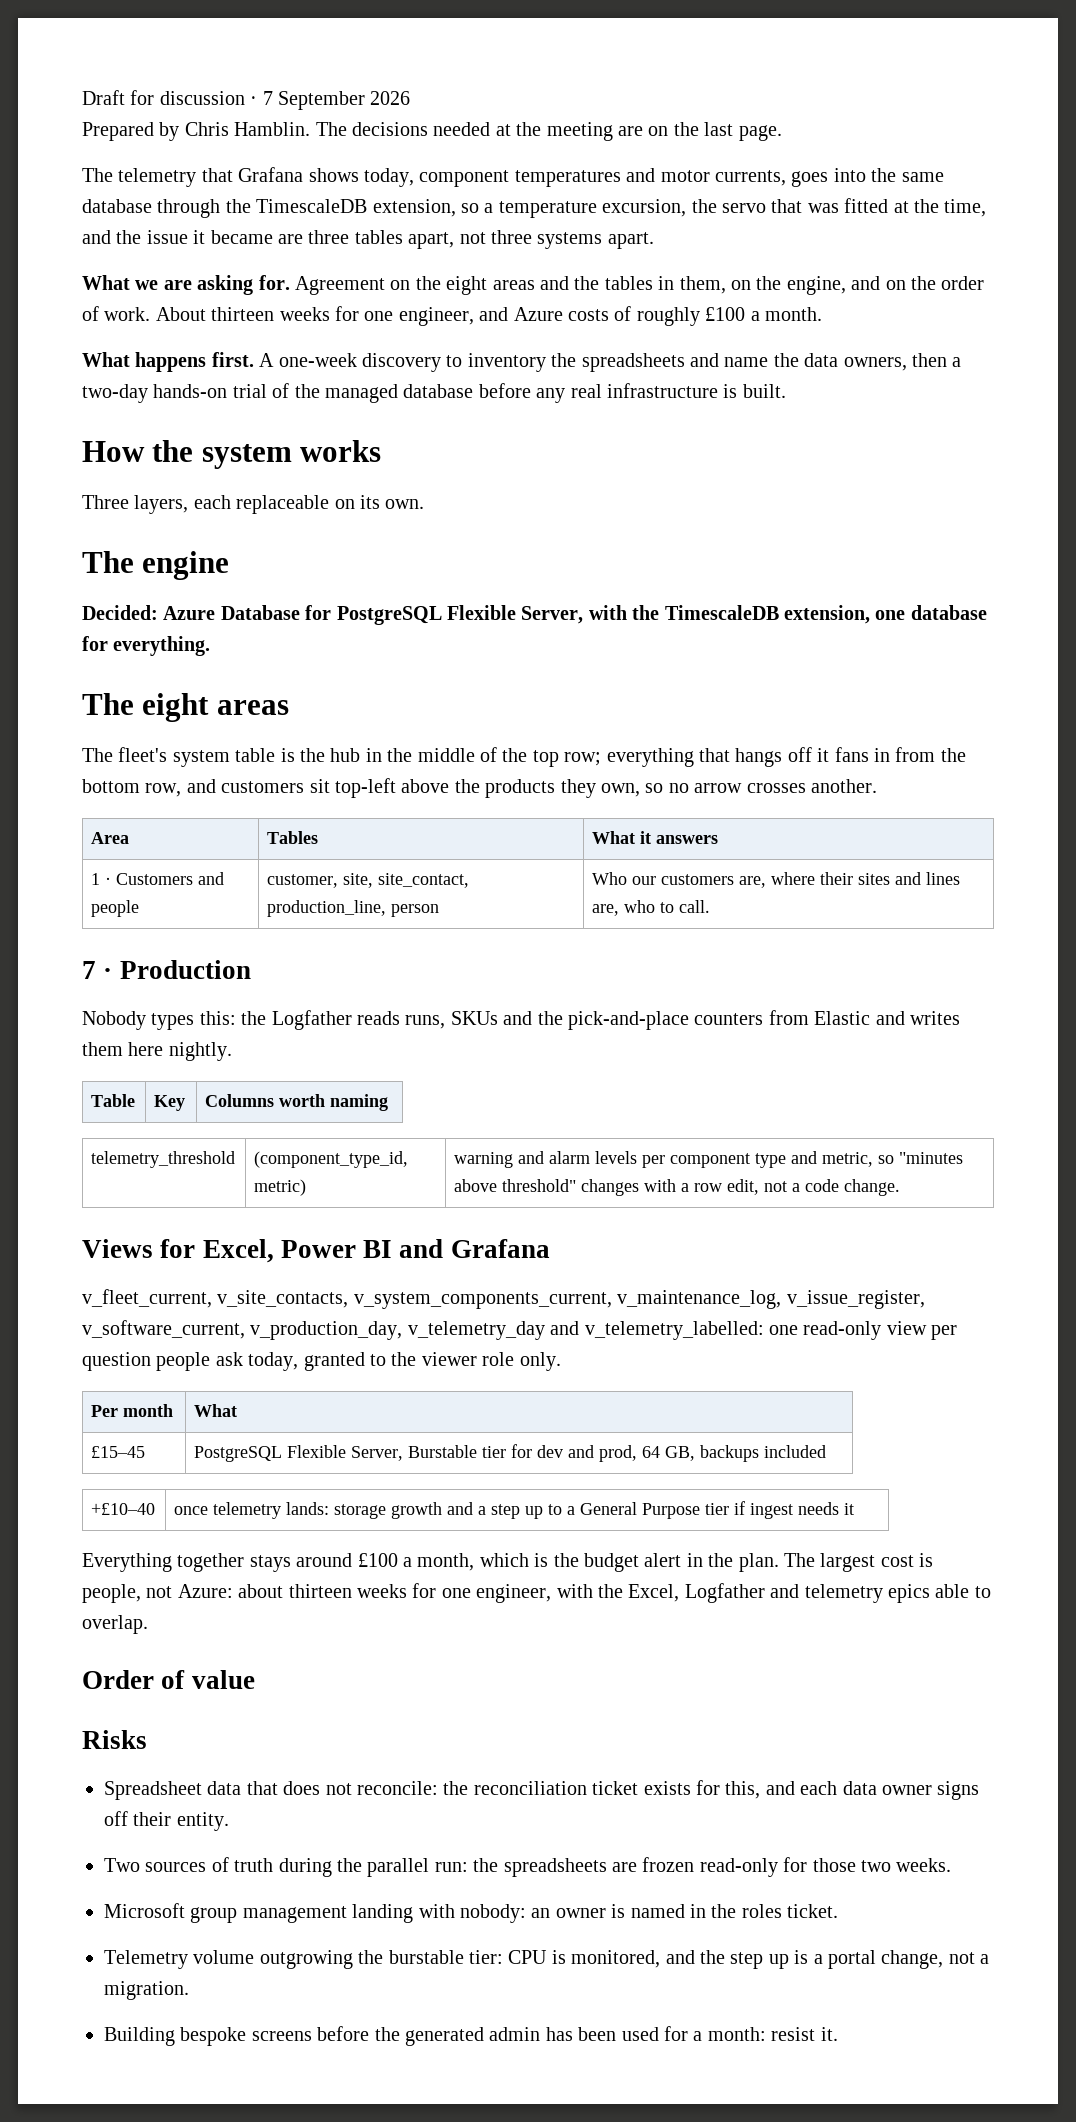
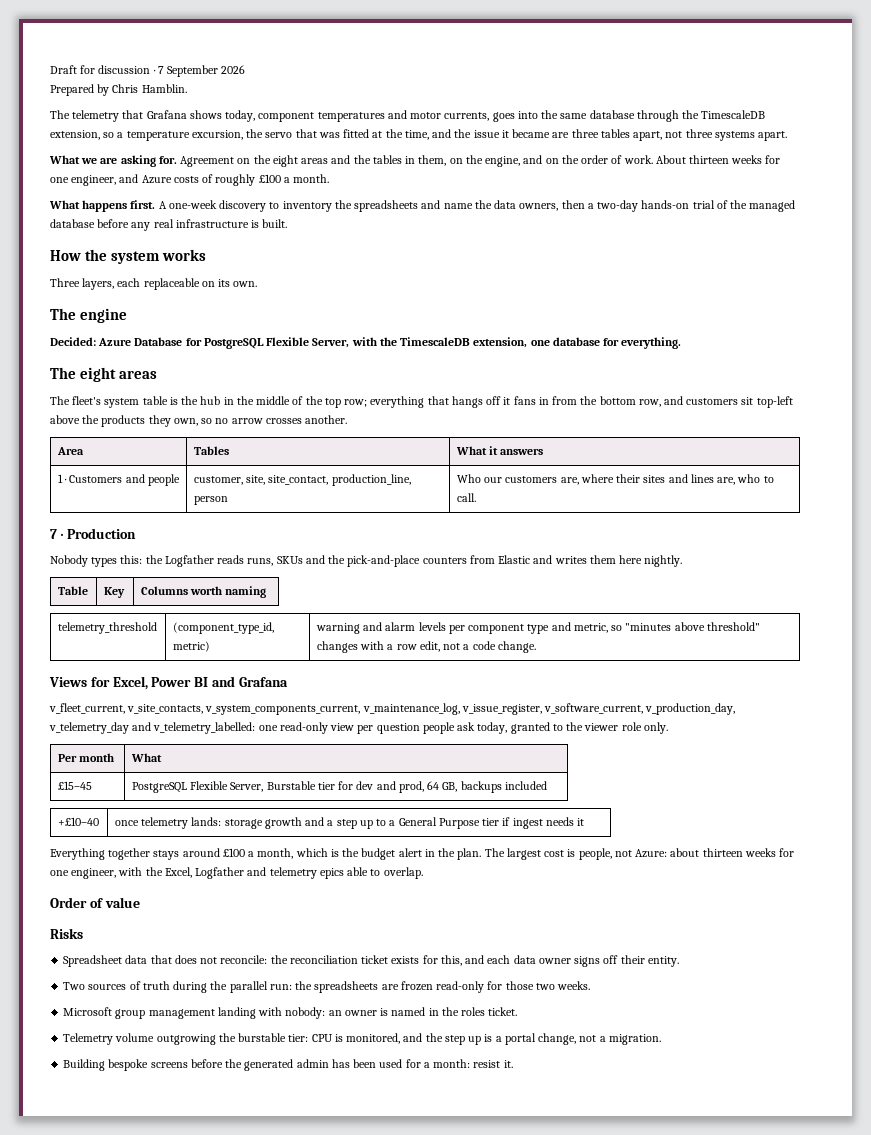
[315,122,782,141] The decisions needed at the meeting are on the last page. -> (187, 88) none

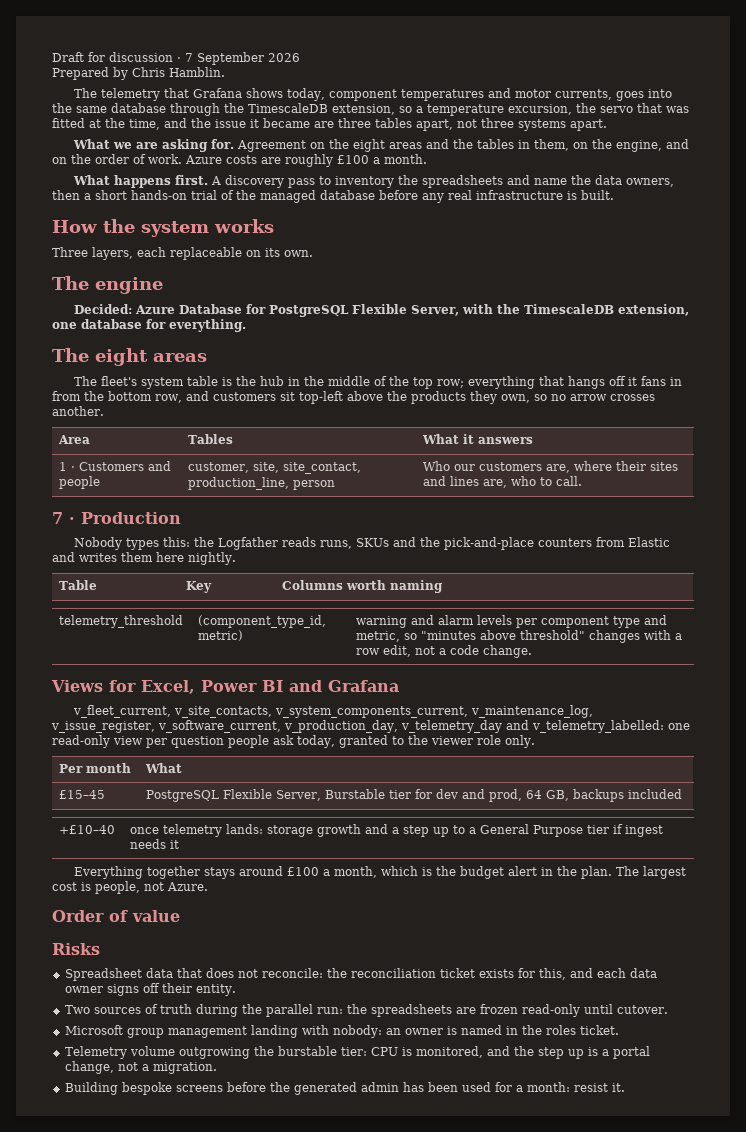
[655,155,781,164] [50,174,139,186] About thirteen weeks for one engineer, and -> (182, 159) none
[202,174,214,183] of -> [261,157,281,164] are
[168,200,267,212] one-week discovery -> [225,175,316,188] discovery pass
[597,200,639,212] two-day -> [95,190,127,200] short
[635,848,795,858] [50,867,423,879] Azure: about thirteen weeks for one engineer, with the Excel, Logfather and telemetry epics able to overlap. -> [167,882,208,891] Azure.
[487,981,591,990] for those two weeks. -> [583,1004,668,1014] until cutover.

